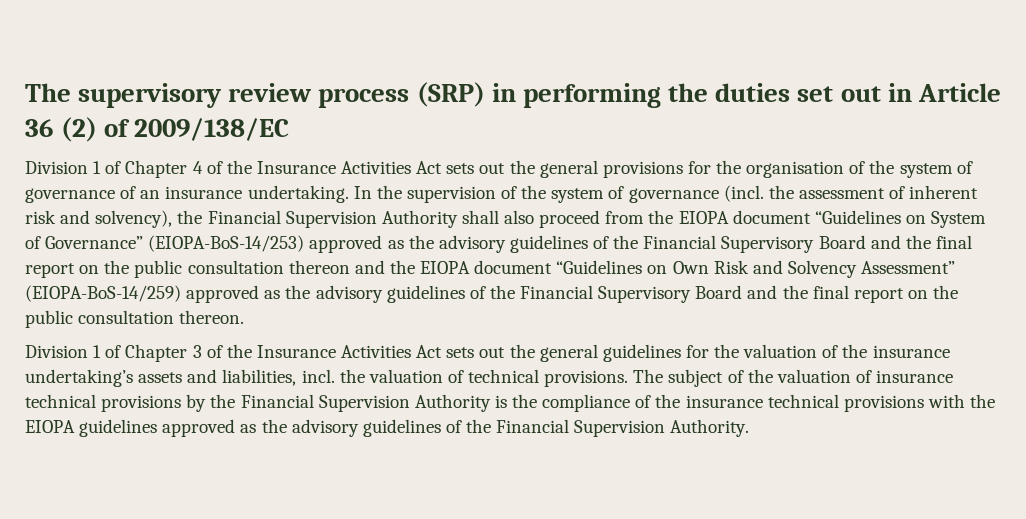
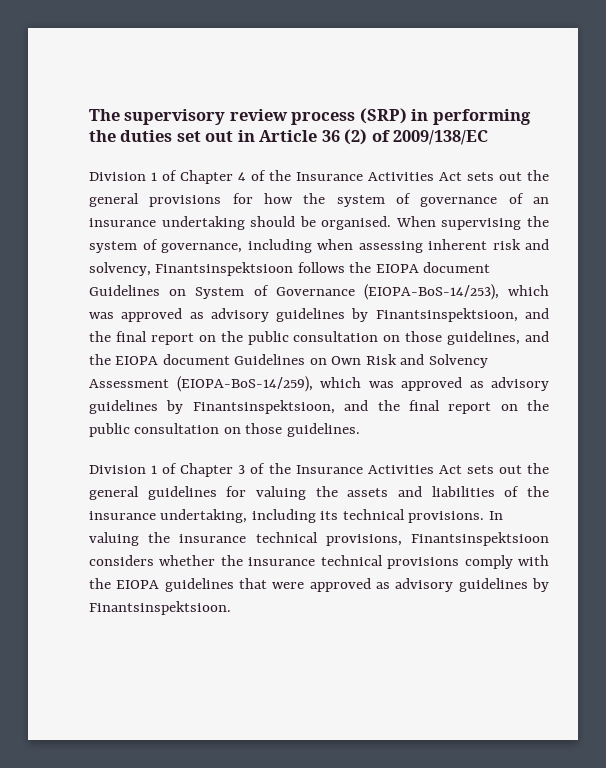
[716,160,866,178] the organisation of -> [264,193,293,204] how
[247,185,979,203] [25,210,901,228] undertaking. In the supervision of the system of governance (incl. the assessment of inherent risk and solvency), the Financial Supervision Authority shall also proceed from the EIOPA document “Guidelines -> [161,216,549,230] [89,239,549,253] [89,262,491,276] [89,285,160,296] undertaking should be organised. When supervising the system of governance, including when assessing inherent risk and solvency, Finantsinspektsioon follows the EIOPA document Guidelines
[45,235,972,253] [25,260,350,278] Governance” (EIOPA-BoS-14/253) approved as the advisory guidelines of the Financial Supervisory Board and the final report on the public consultation thereon -> [275,284,549,300] [89,308,549,322] [89,331,521,345] Governance (EIOPA-BoS-14/253), which was approved as advisory guidelines by Finantsinspektsioon, and the final report on the public consultation on those guidelines,
[556,260,643,274] “Guidelines -> [234,354,306,365] Guidelines
[861,261,956,274] [25,285,959,303] [25,310,245,328] Assessment” (EIOPA-BoS-14/259) approved as the advisory guidelines of the Financial Supervisory Board and the final report on the public consultation thereon. -> [89,376,549,392] [89,400,549,414] [89,423,360,437] Assessment (EIOPA-BoS-14/259), which was approved as advisory guidelines by Finantsinspektsioon, and the final report on the public consultation on those guidelines.
[714,344,950,358] [25,369,954,387] [25,394,652,412] the valuation of the insurance undertaking’s assets and liabilities, incl. the valuation of technical provisions. The subject of the valuation of insurance technical provisions by the Financial Supervision Authority is the compliance of -> [256,486,549,500] [89,509,503,523] [89,532,549,546] [89,555,216,566] valuing the assets and liabilities of the insurance undertaking, including its technical provisions. In valuing the insurance technical provisions, Finantsinspektsioon considers whether
(924, 403) none -> [464,555,513,569] comply
[162,419,750,437] approved as the advisory guidelines of the Financial Supervision Authority. -> [239,578,549,592] [89,601,231,615] that were approved as advisory guidelines by Finantsinspektsioon.

